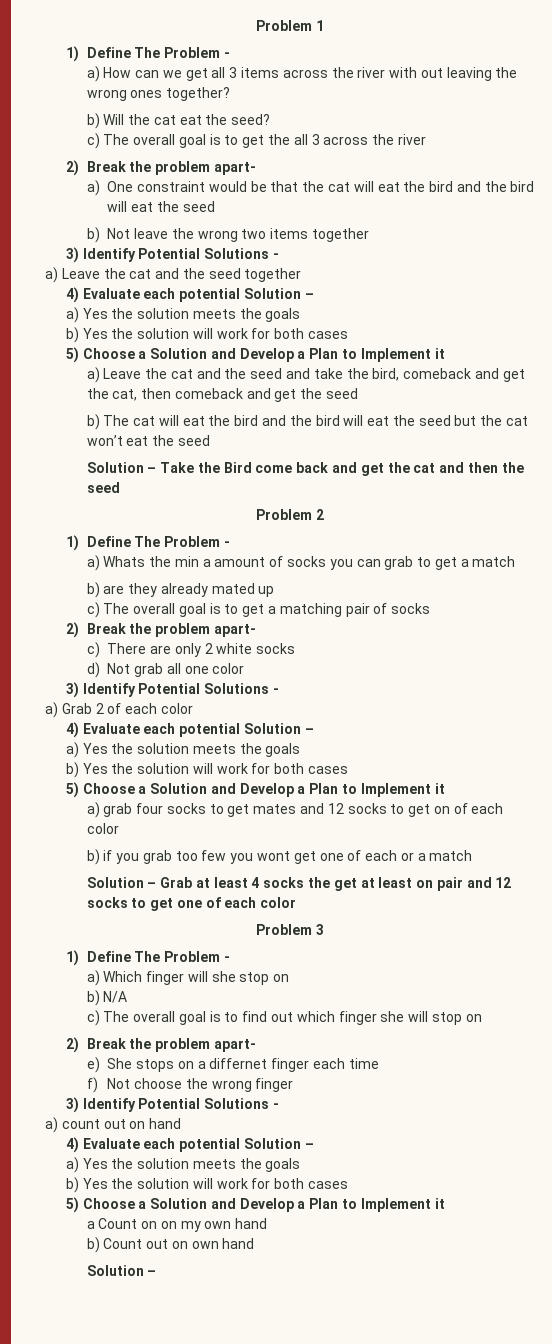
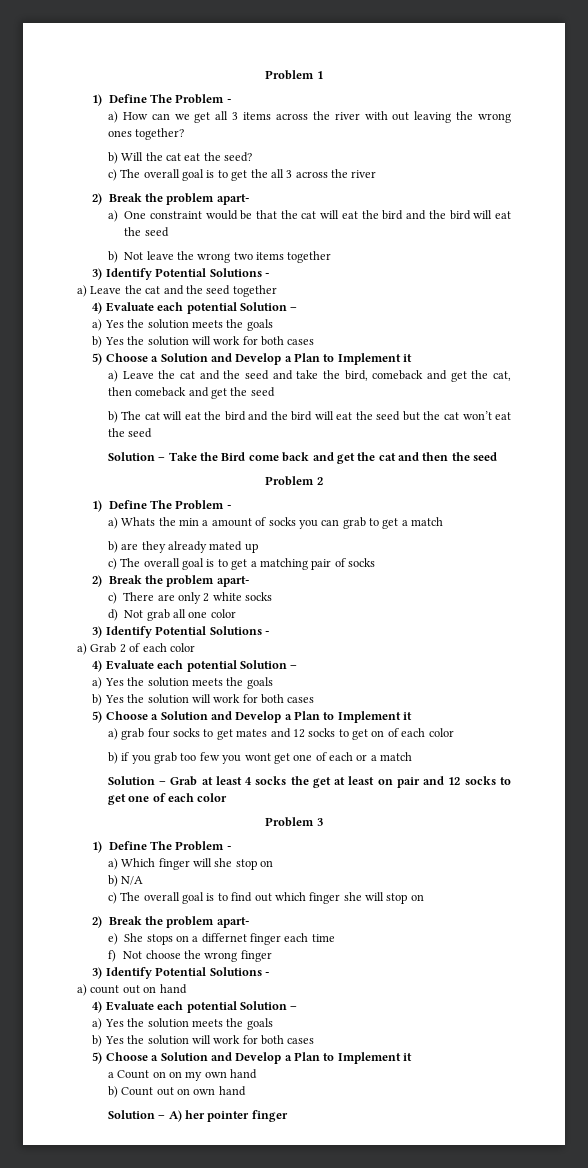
(157, 1273) none -> [168,1110,288,1122] A) her pointer finger

